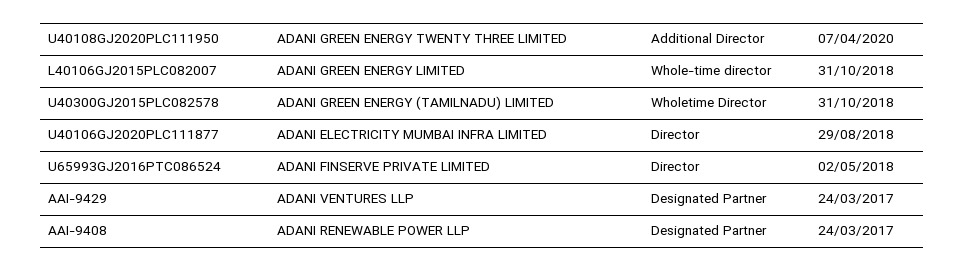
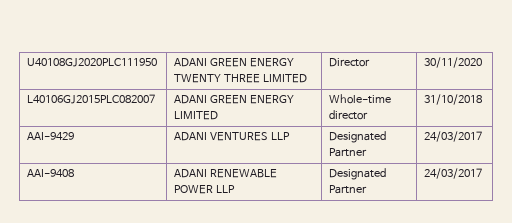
[650,33,765,43] [817,34,894,44] Additional Director | 07/04/2020 -> [329,58,371,67] [424,57,483,68] Director | 30/11/2020
[47,98,219,107] [276,96,554,110] [650,97,767,107] [817,98,894,108] [47,130,219,139] [276,130,547,139] [650,130,700,139] [817,130,894,140] [47,162,221,171] [276,162,490,171] [650,162,700,171] [817,162,894,172] // U40300GJ2015PLC082578 | ADANI GREEN ENERGY (TAMILNADU) LIMITED | Wholetime Director | 31/10/2018 // U40106GJ2020PLC111877 | ADANI ELECTRICITY MUMBAI INFRA LIMITED | Director | 29/08/2018 // U65993GJ2016PTC086524 | ADANI FINSERVE PRIVATE LIMITED | Director | 02/05/2018 -> (483, 99) none

